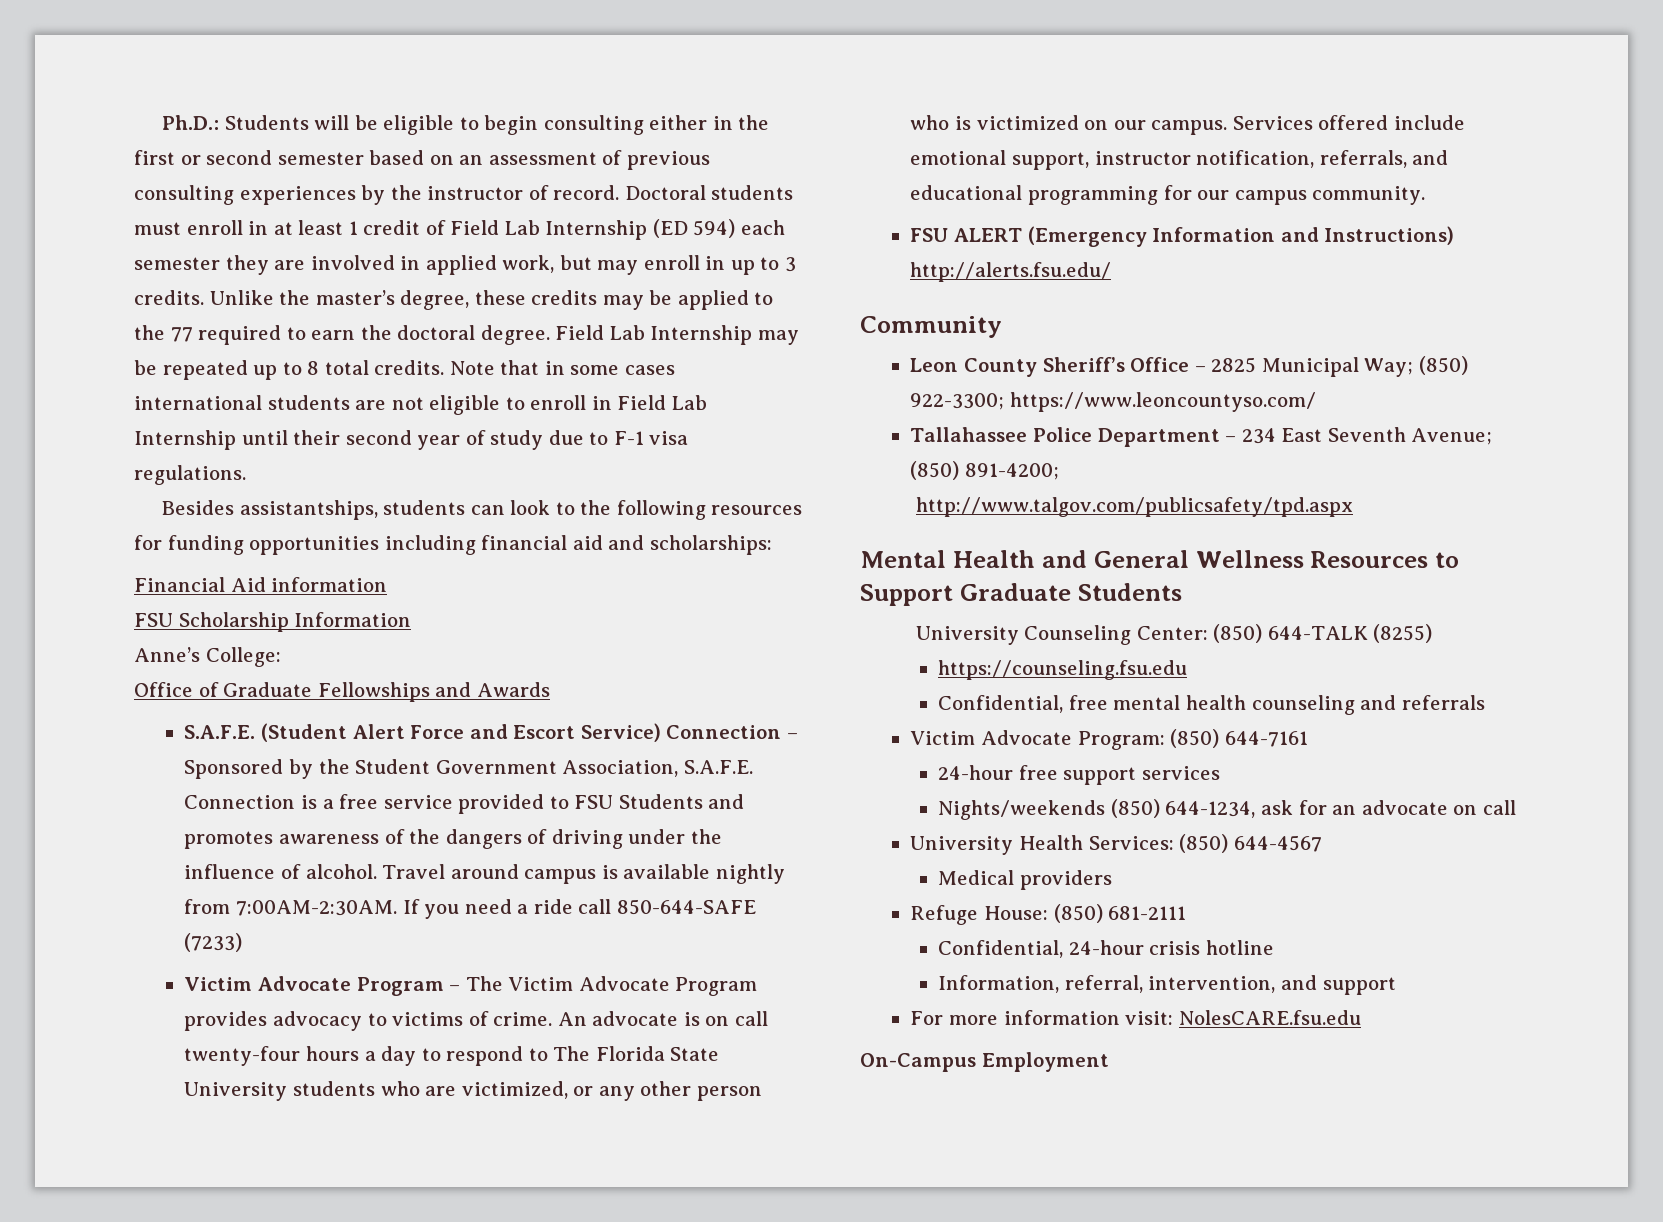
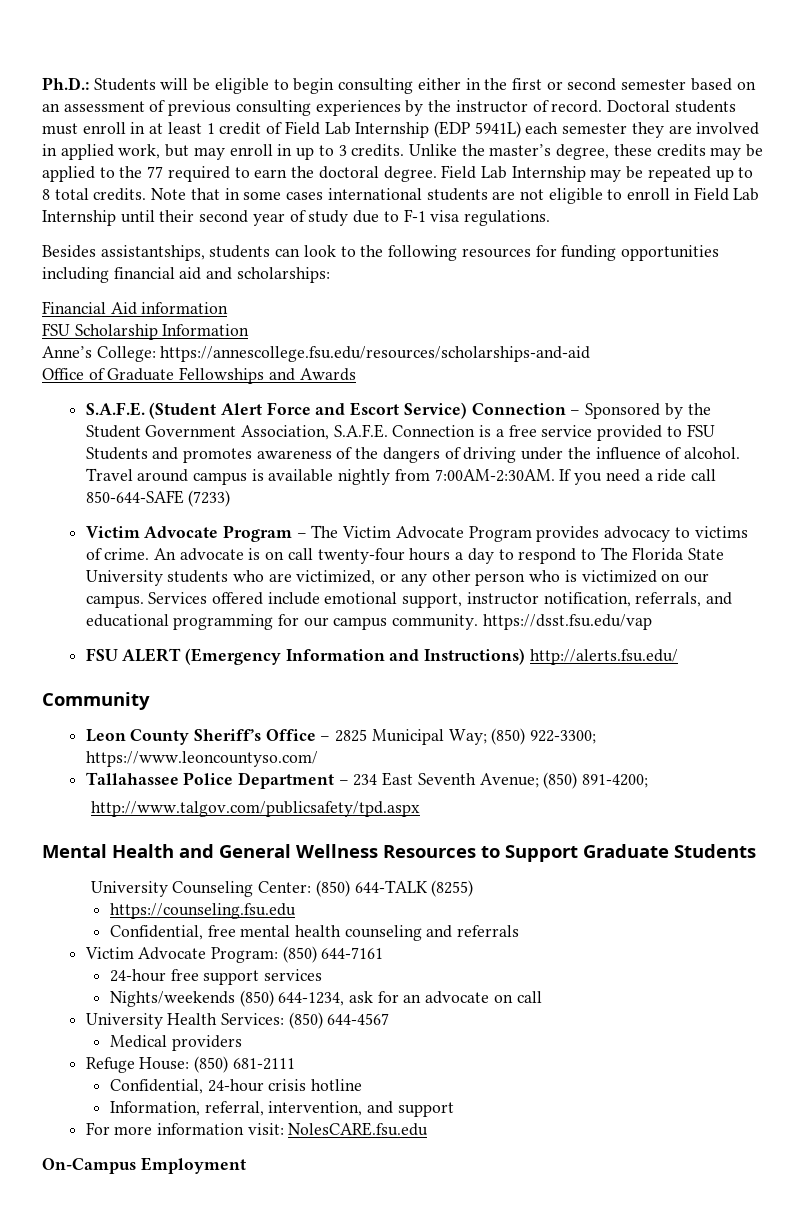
[652,219,736,238] (ED 594) -> [433,121,521,138] (EDP 5941L)
(281, 657) none -> [160,346,591,362] https://annescollege.fsu.edu/resources/scholarships-and-aid
(1426, 195) none -> [482,614,652,630] https://dsst.fsu.edu/vap

